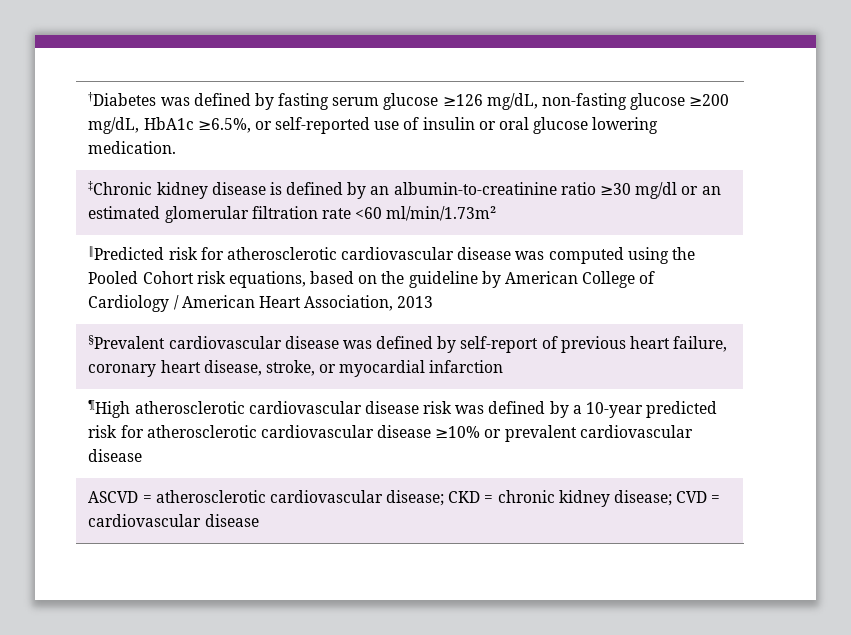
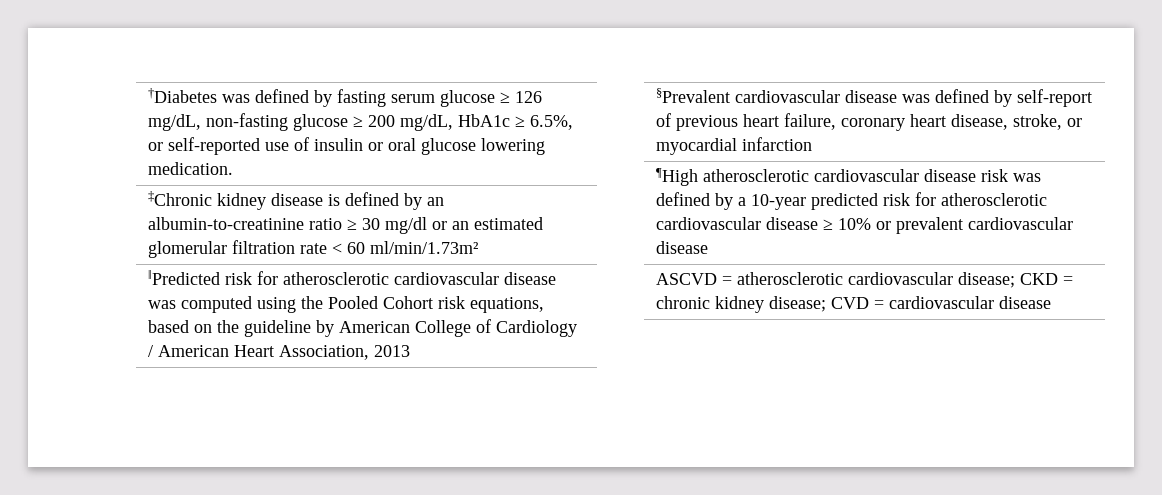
[442,94,483,106] ≥126 -> [499,91,542,103] ≥ 126
[689,94,730,106] [88,117,251,134] ≥200 mg/dL, HbA1c ≥6.5%, -> [352,114,573,131] ≥ 200 mg/dL, HbA1c ≥ 6.5%,
[600,183,632,195] ≥30 -> [346,218,380,230] ≥ 30
[355,207,383,219] <60 -> [331,242,365,254] < 60
[435,426,481,438] ≥10% -> [822,218,871,230] ≥ 10%

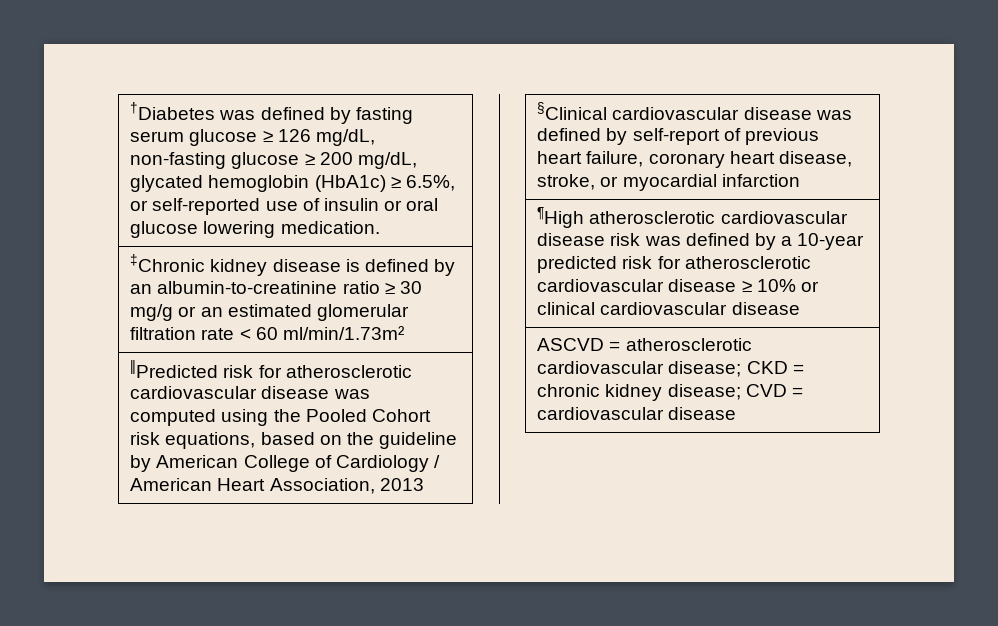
[457,114,510,127] HbA1c -> [130,175,386,192] glycated hemoglobin (HbA1c)
[384,217,427,234] mg/dl -> [130,304,174,321] mg/g
[655,88,730,103] §Prevalent -> [537,102,608,120] §Clinical
[895,217,963,234] prevalent -> [537,302,596,315] clinical

